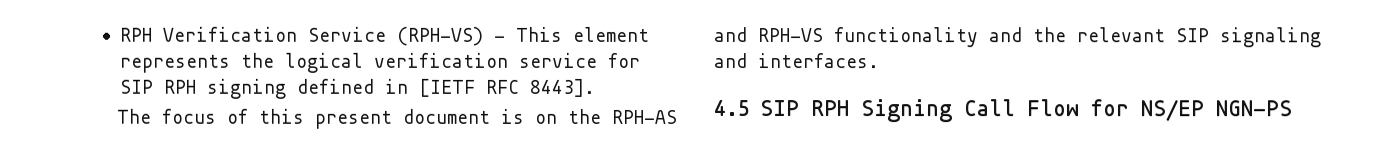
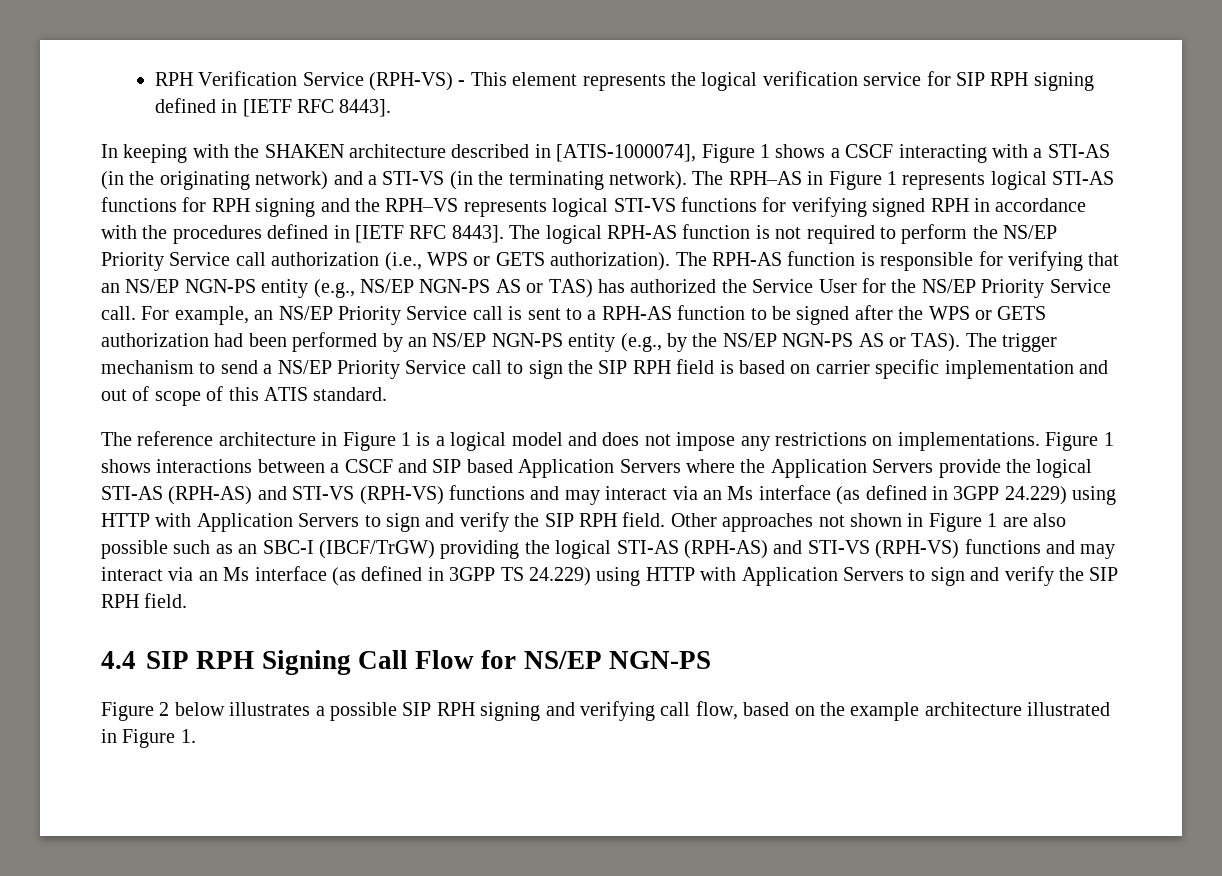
[115,108,677,129] [714,27,1322,48] [714,53,880,69] [713,100,750,117] The focus of this present document is on the RPH-AS and RPH-VS functionality and the relevant SIP signaling and interfaces. // 4.5 -> [101,144,1110,163] [101,171,1115,190] [101,197,1087,217] [101,224,1058,244] [101,251,1120,271] [101,278,1111,298] [101,305,1047,325] [101,332,1058,352] [101,359,1108,379] [101,386,388,406] [101,431,1114,451] [101,459,1093,478] [101,485,1117,505] [101,512,1066,532] [101,539,1116,559] [101,566,1119,586] [101,593,188,608] [101,651,136,669] In keeping with the SHAKEN architecture described in [ATIS-1000074], Figure 1 shows a CSCF interacting with a STI-AS (in the originating network) and a STI-VS (in the terminating network). The RPH–AS in Figure 1 represents logical STI-AS functions for RPH signing and the RPH–VS represents logical STI-VS functions for verifying signed RPH in accordance with the procedures defined in [IETF RFC 8443]. The logical RPH-AS function is not required to perform the NS/EP Priority Service call authorization (i.e., WPS or GETS authorization). The RPH-AS function is responsible for verifying that an NS/EP NGN-PS entity (e.g., NS/EP NGN-PS AS or TAS) has authorized the Service User for the NS/EP Priority Service call. For example, an NS/EP Priority Service call is sent to a RPH-AS function to be signed after the WPS or GETS authorization had been performed by an NS/EP NGN-PS entity (e.g., by the NS/EP NGN-PS AS or TAS). The trigger mechanism to send a NS/EP Priority Service call to sign the SIP RPH field is based on carrier specific implementation and out of scope of this ATIS standard. // The reference architecture in Figure 1 is a logical model and does not impose any restrictions on implementations. Figure 1 shows interactions between a CSCF and SIP based Application Servers where the Application Servers provide the logical STI-AS (RPH-AS) and STI-VS (RPH-VS) functions and may interact via an Ms interface (as defined in 3GPP 24.229) using HTTP with Application Servers to sign and verify the SIP RPH field. Other approaches not shown in Figure 1 are also possible such as an SBC-I (IBCF/TrGW) providing the logical STI-AS (RPH-AS) and STI-VS (RPH-VS) functions and may interact via an Ms interface (as defined in 3GPP TS 24.229) using HTTP with Application Servers to sign and verify the SIP RPH field. // 4.4
(1292, 108) none -> [101,701,1111,721] [101,729,196,748] // Figure 2 below illustrates a possible SIP RPH signing and verifying call flow, based on the example architecture illustrated in Figure 1.

